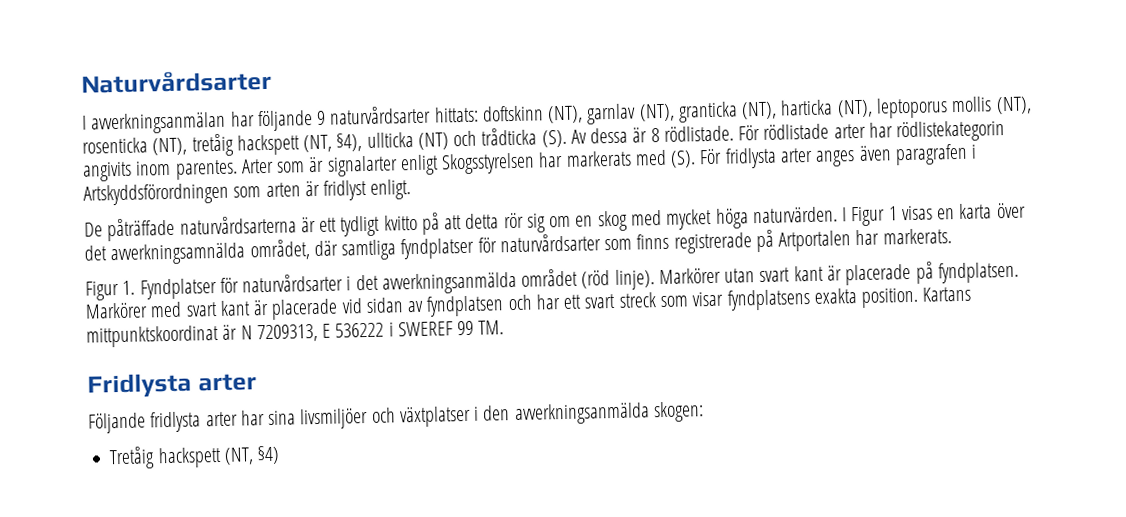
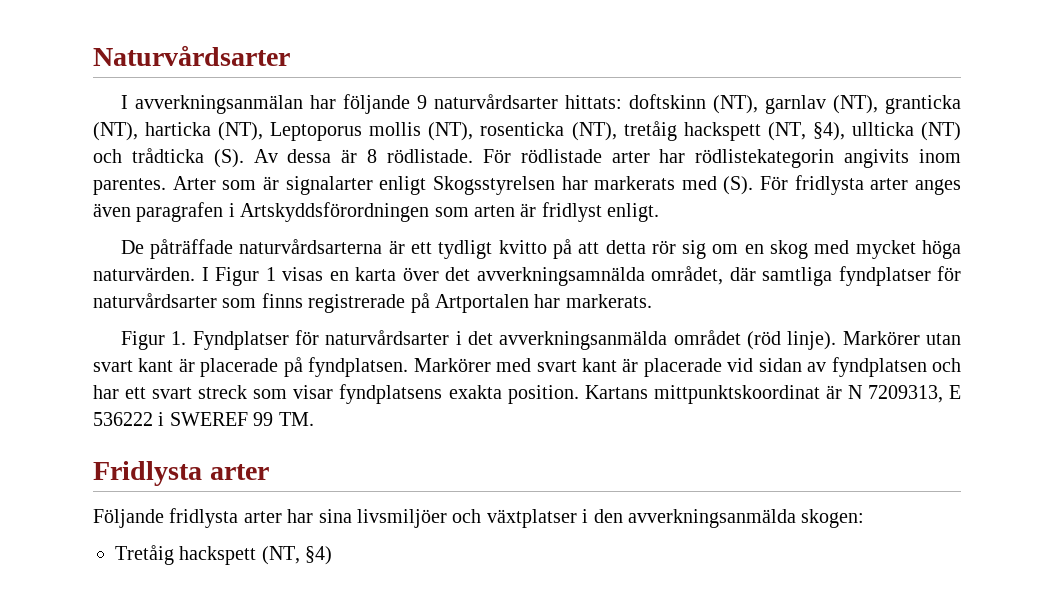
[875,97,948,119] leptoporus -> [270,122,363,141] Leptoporus

